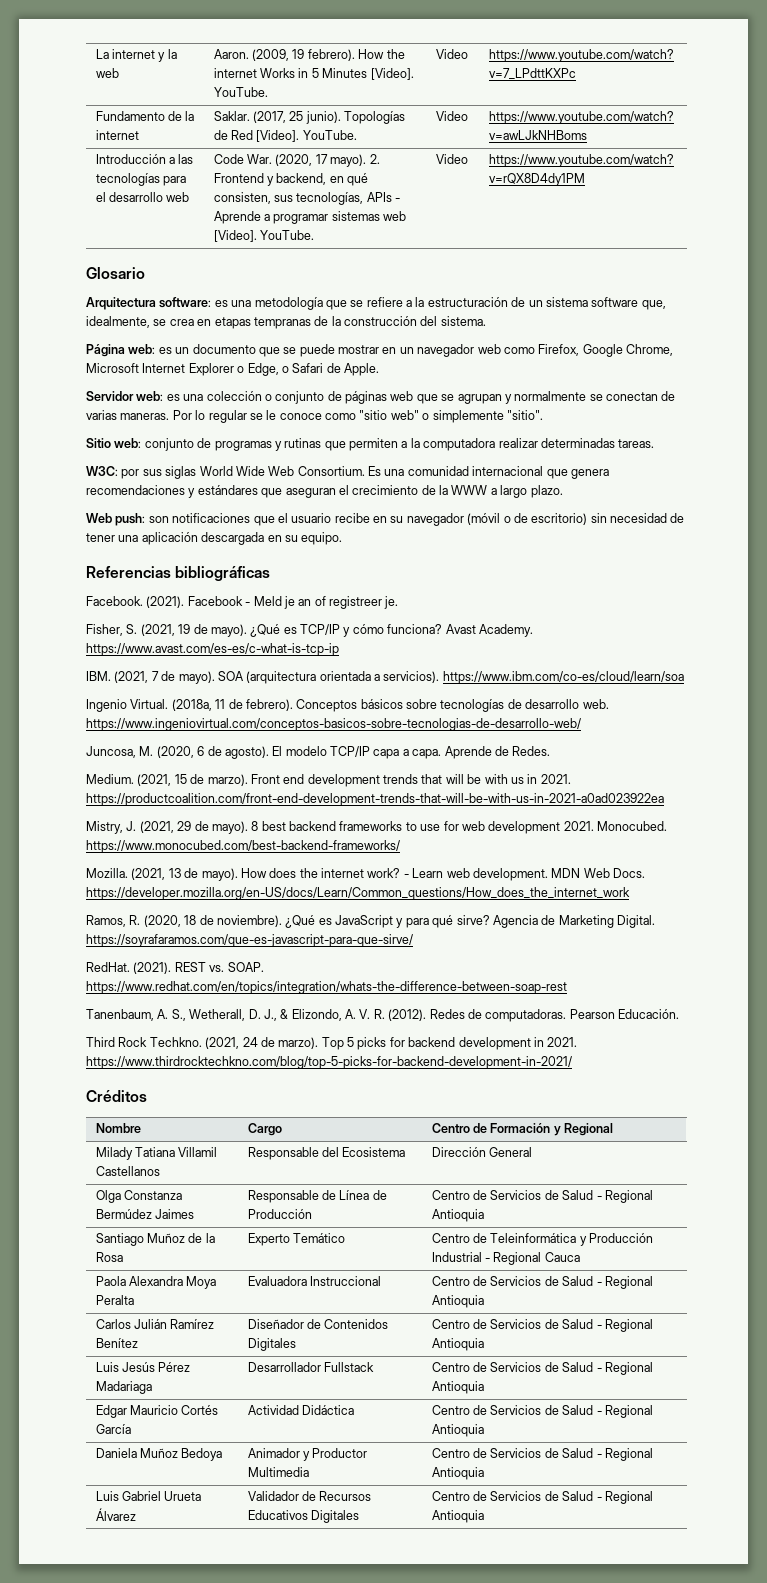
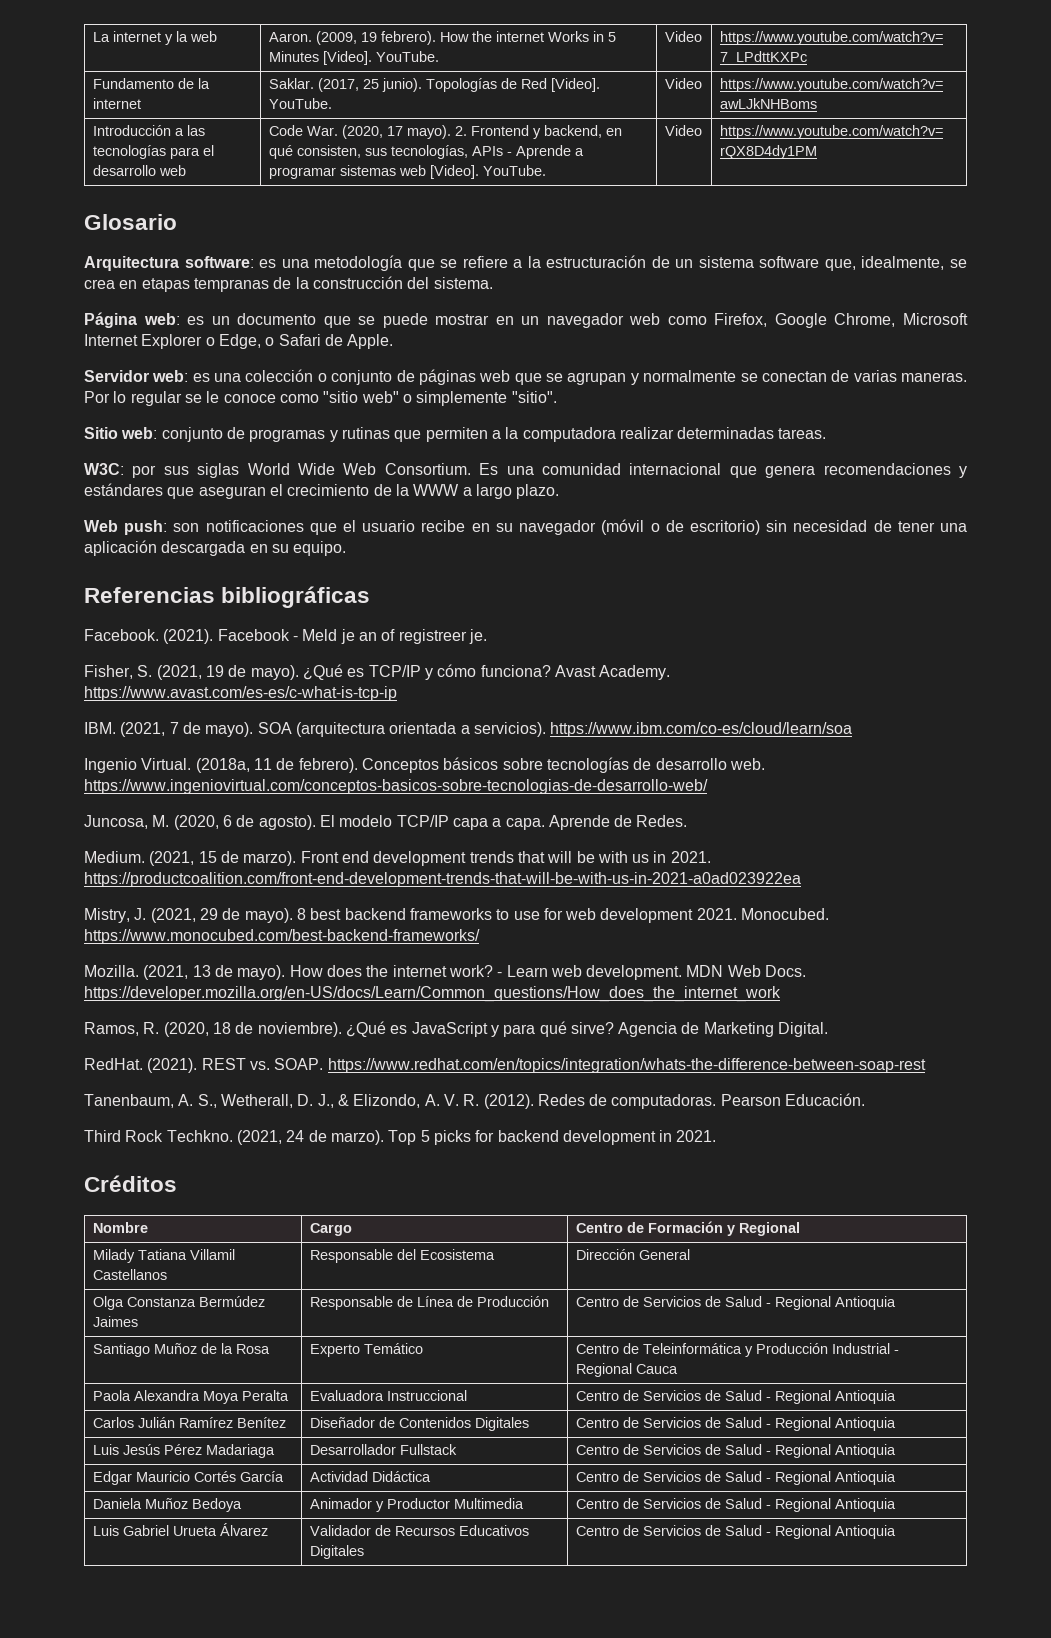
[86,934,413,947] https://soyrafaramos.com/que-es-javascript-para-que-sirve/ -> (829, 1029) none
[86,1056,572,1069] https://www.thirdrocktechkno.com/blog/top-5-picks-for-backend-development-in-2021/ -> (717, 1136) none

